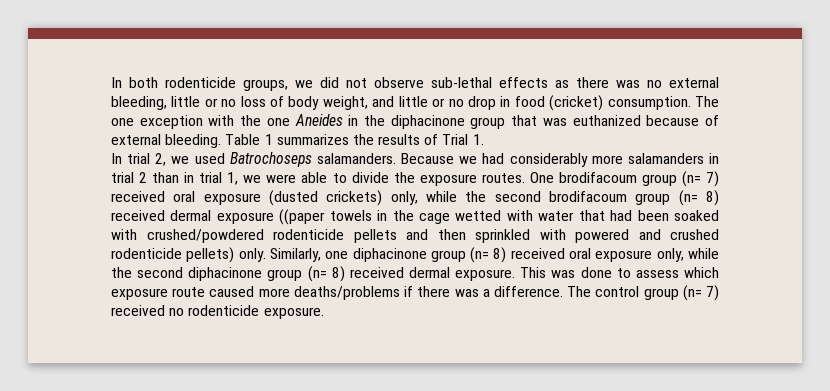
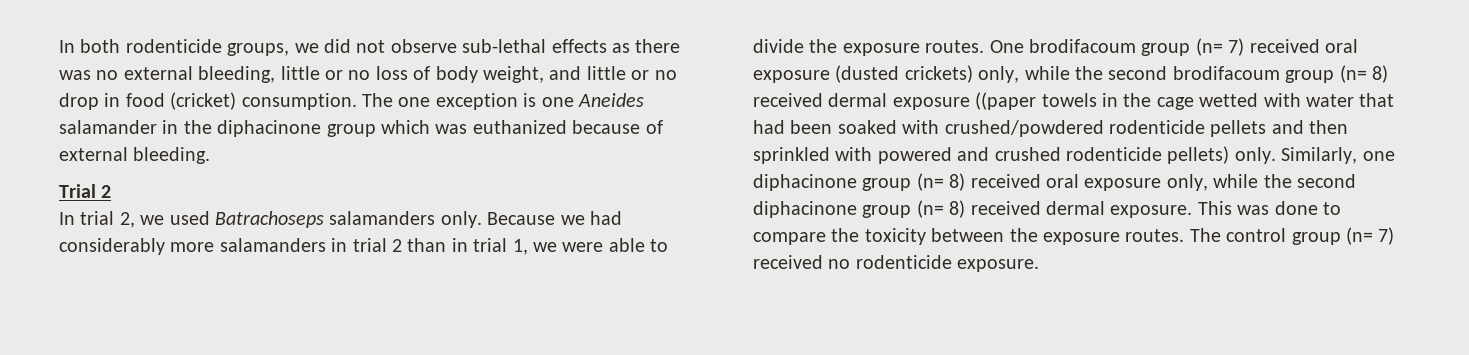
[208,115,262,126] with the -> [523,93,537,107] is
(343, 120) none -> [59,120,157,134] salamander
[511,115,538,126] that -> [381,120,430,134] which
[225,134,484,145] Table 1 summarizes the results of Trial 1. -> [59,184,112,198] // Trial 2
[229,152,396,167] Batrochoseps salamanders. -> [215,211,482,228] Batrachoseps salamanders only.
[635,267,719,278] [111,286,563,300] assess which exposure route caused more deaths/problems if there was a difference. -> [753,228,1185,245] compare the toxicity between the exposure routes.

